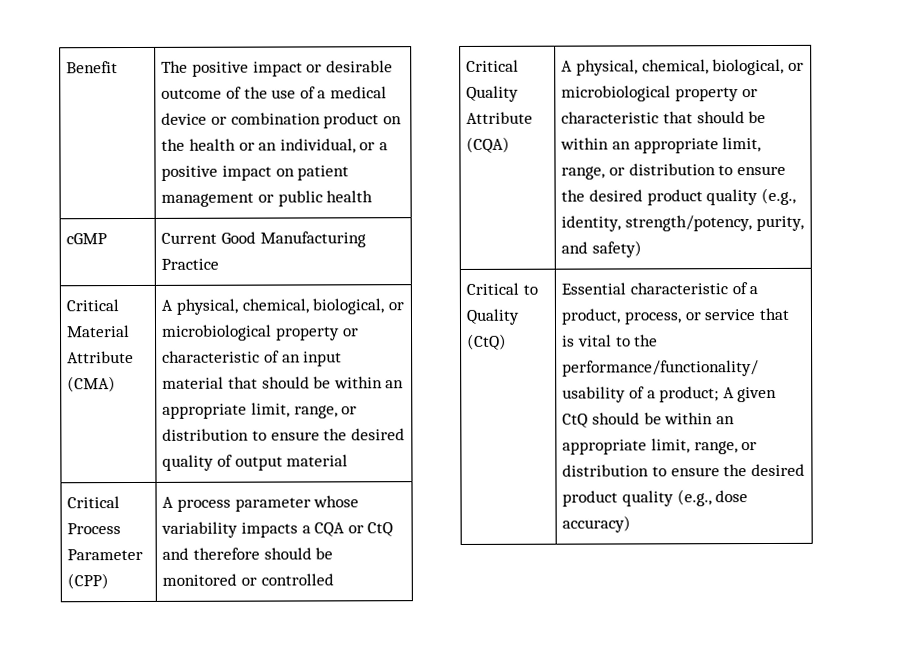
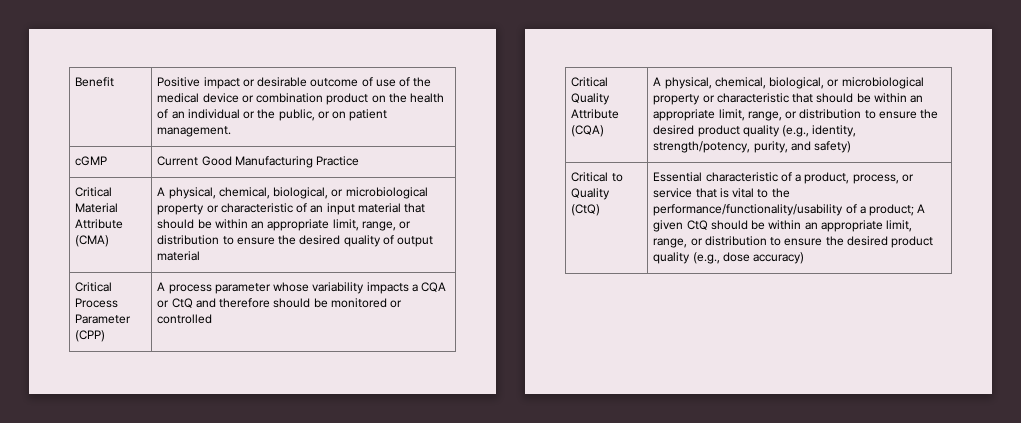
[161,60,249,77] The positive -> [157,77,201,87] Positive
[243,86,268,99] the -> (373, 82) none
[317,90,327,99] a -> [413,77,432,87] the
[238,138,388,154] [161,165,350,181] [161,190,374,207] or an individual, or a positive impact on patient management or public health -> [157,109,388,121] [157,126,232,137] of an individual or the public, or on patient management.

